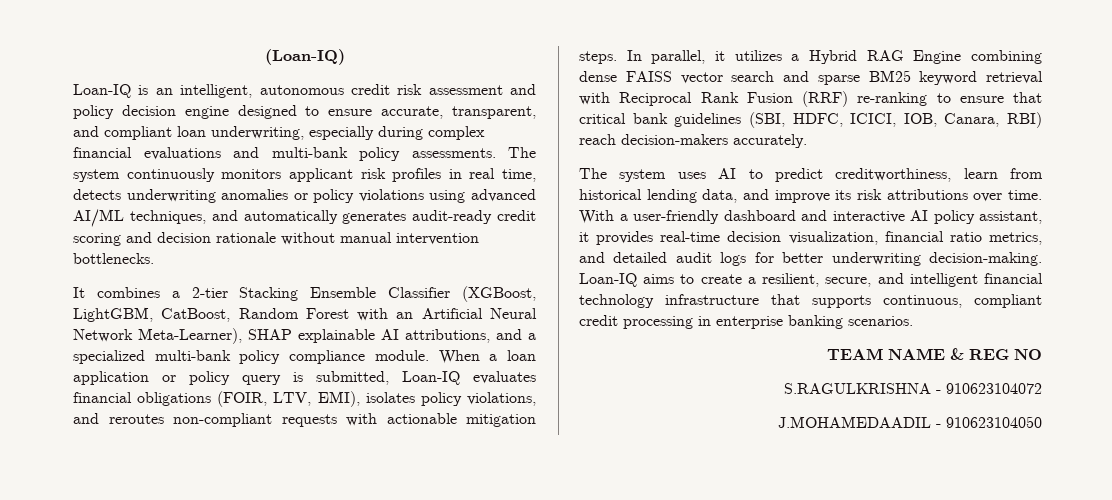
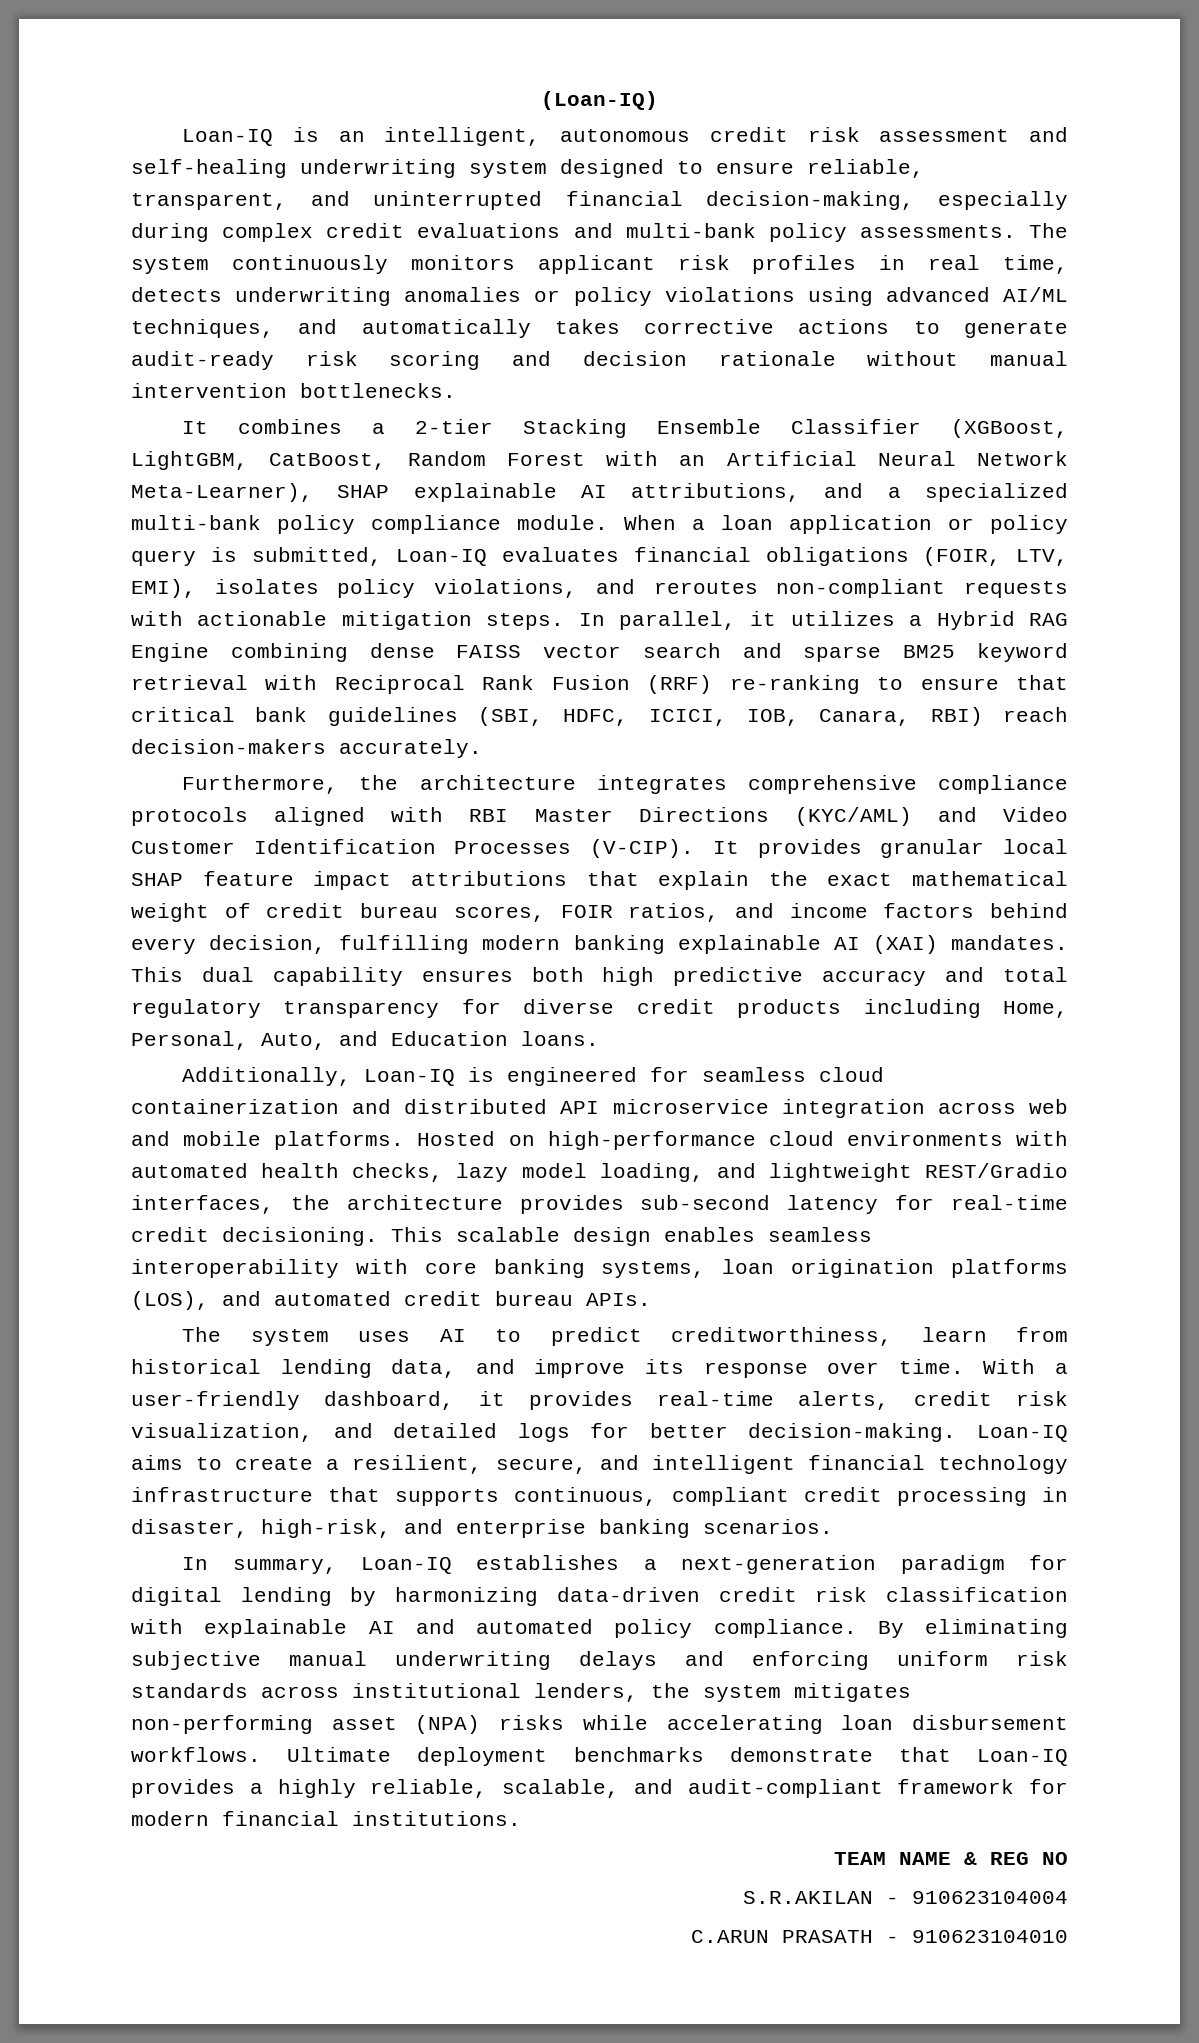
[73,105,229,119] policy decision engine -> [131,159,547,178] self-healing underwriting system
[381,106,444,119] accurate, -> [807,159,924,178] reliable,
[104,126,304,140] compliant loan underwriting, -> [373,191,915,210] uninterrupted financial decision-making,
[73,147,132,158] financial -> [326,223,405,238] credit
[342,210,536,224] generates audit-ready credit -> [554,319,1068,338] [131,351,358,370] takes corrective actions to generate audit-ready risk
(807, 141) none -> [182,775,1068,794] [131,807,1068,826] [131,839,1068,858] [131,871,1068,890] [131,903,1069,922] [131,935,1068,954] [131,967,1069,986] [131,999,1068,1018] [131,1031,599,1050] [182,1067,885,1086] [131,1099,1068,1118] [131,1131,1068,1150] [131,1163,1068,1182] [131,1195,1068,1214] [131,1227,872,1246] [131,1259,1068,1278] [131,1291,651,1310] // Furthermore, the architecture integrates comprehensive compliance protocols aligned with RBI Master Directions (KYC/AML) and Video Customer Identification Processes (V-CIP). It provides granular local SHAP feature impact attributions that explain the exact mathematical weight of credit bureau scores, FOIR ratios, and income factors behind every decision, fulfilling modern banking explainable AI (XAI) mandates. This dual capability ensures both high predictive accuracy and total regulatory transparency for diverse credit products including Home, Personal, Auto, and Education loans. // Additionally, Loan-IQ is engineered for seamless cloud containerization and distributed API microservice integration across web and mobile platforms. Hosted on high-performance cloud environments with automated health checks, lazy model loading, and lightweight REST/Gradio interfaces, the architecture provides sub-second latency for real-time credit decisioning. This scalable design enables seamless interoperability with core banking systems, loan origination platforms (LOS), and automated credit bureau APIs.
[857,189,968,200] risk attributions -> [703,1362,808,1378] response
[723,210,1042,224] [579,231,1042,245] dashboard and interactive AI policy assistant, it provides real-time decision visualization, financial ratio metrics, -> [324,1391,1068,1410] [131,1423,313,1442] dashboard, it provides real-time alerts, credit risk visualization,
[675,252,712,263] audit -> (498, 1430) none
[831,252,921,266] underwriting -> (728, 1430) none
(711, 321) none -> [131,1519,443,1538] disaster, high-risk, and
(913, 321) none -> [182,1555,1068,1574] [131,1587,1068,1606] [131,1619,1068,1638] [131,1651,1068,1670] [131,1683,911,1702] [131,1715,1068,1734] [131,1747,1068,1766] [131,1779,1068,1798] [131,1811,521,1826] // In summary, Loan-IQ establishes a next-generation paradigm for digital lending by harmonizing data-driven credit risk classification with explainable AI and automated policy compliance. By eliminating subjective manual underwriting delays and enforcing uniform risk standards across institutional lenders, the system mitigates non-performing asset (NPA) risks while accelerating loan disbursement workflows. Ultimate deployment benchmarks demonstrate that Loan-IQ provides a highly reliable, scalable, and audit-compliant framework for modern financial institutions.
[784,383,1042,394] [778,416,1042,428] S.RAGULKRISHNA - 910623104072 // J.MOHAMEDAADIL - 910623104050 -> [743,1891,1068,1904] [691,1930,1068,1943] S.R.AKILAN - 910623104004 // C.ARUN PRASATH - 910623104010

